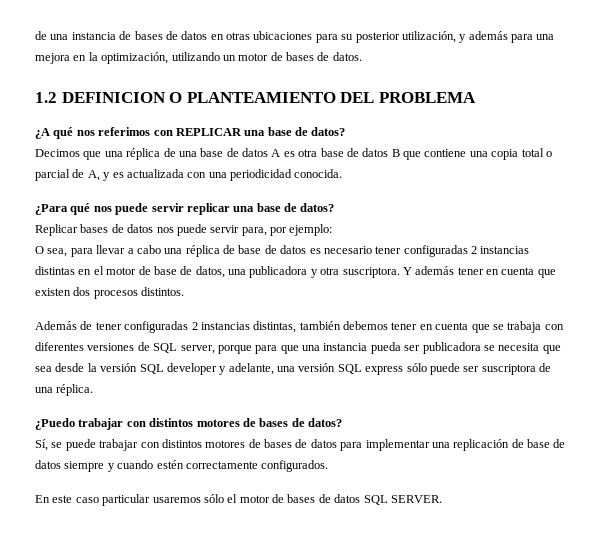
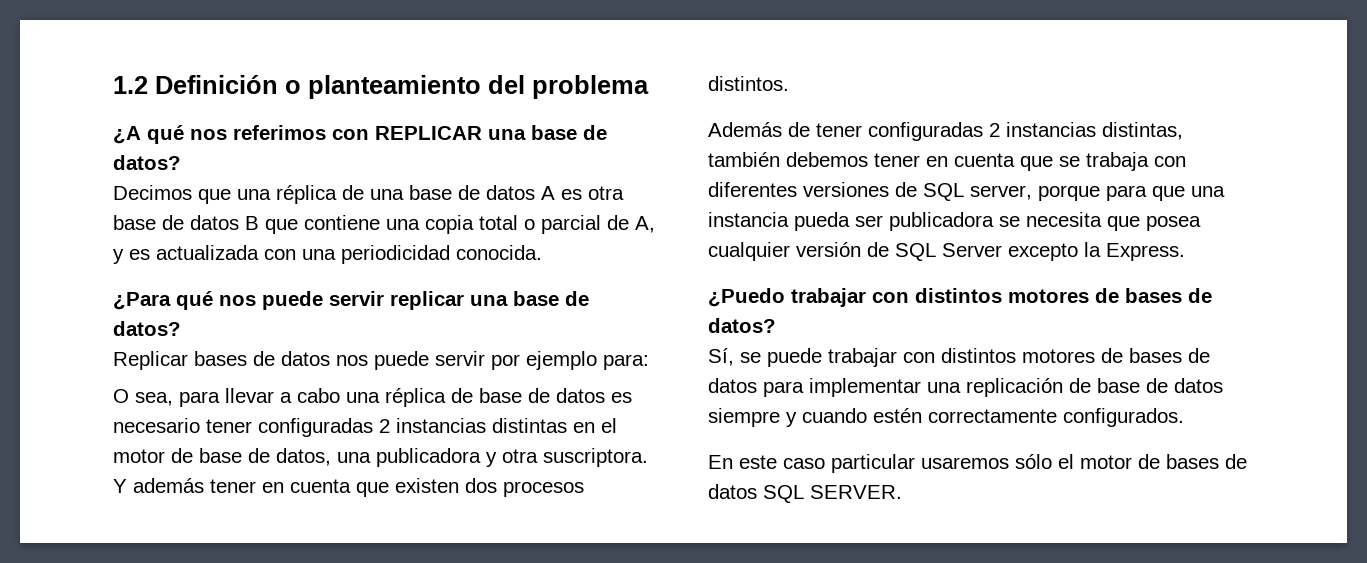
[35,31,555,43] [35,52,362,64] [35,92,476,103] de una instancia de bases de datos en otras ubicaciones para su posterior utilización, y además para una mejora en la optimización, utilizando un motor de bases de datos. // 1.2 DEFINICION O PLANTEAMIENTO DEL PROBLEMA -> [113,75,649,99] 1.2 Definición o planteamiento del problema
[241,224,333,236] para, por ejemplo: -> [491,351,649,370] por ejemplo para:
[35,363,551,375] [35,384,94,396] sea desde la versión SQL developer y adelante, una versión SQL express sólo puede ser suscriptora de una réplica. -> [1146,216,1201,231] [708,242,1185,261] posea cualquier versión de SQL Server excepto la Express.

